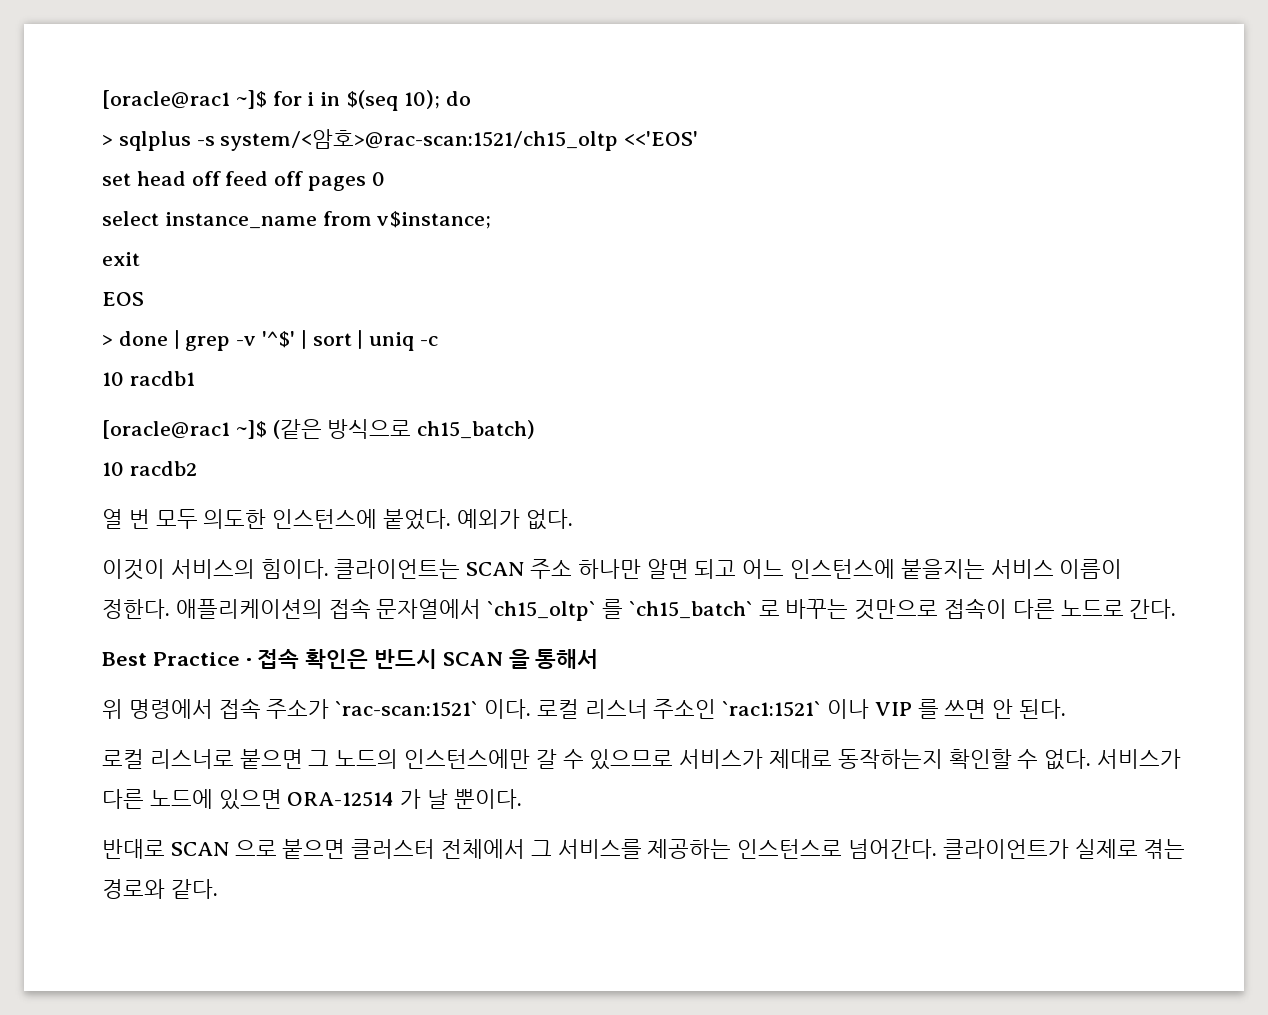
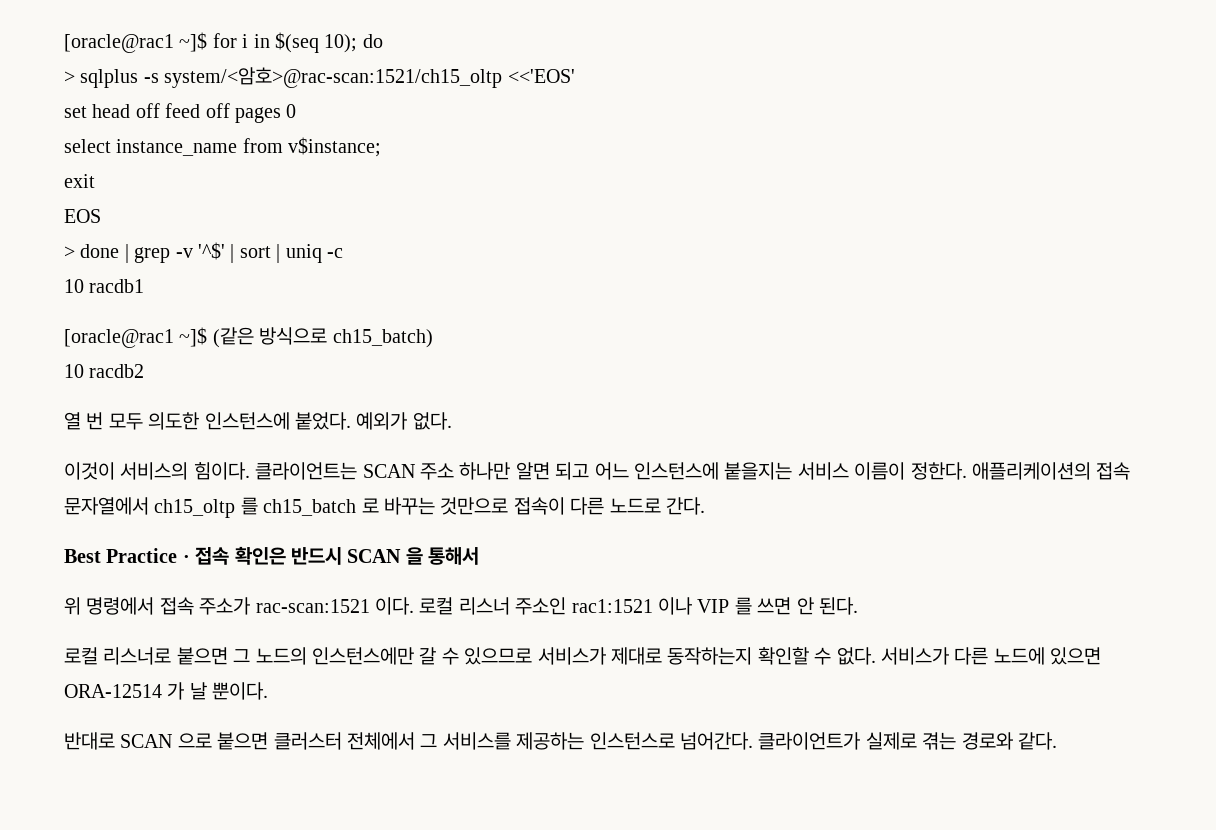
[487,599,753,621] `ch15_oltp` 를 `ch15_batch` -> [154,497,357,518] ch15_oltp 를 ch15_batch
[335,701,479,717] `rac-scan:1521` -> [255,599,370,613] rac-scan:1521
[722,701,822,717] `rac1:1521` -> [571,599,653,613] rac1:1521

